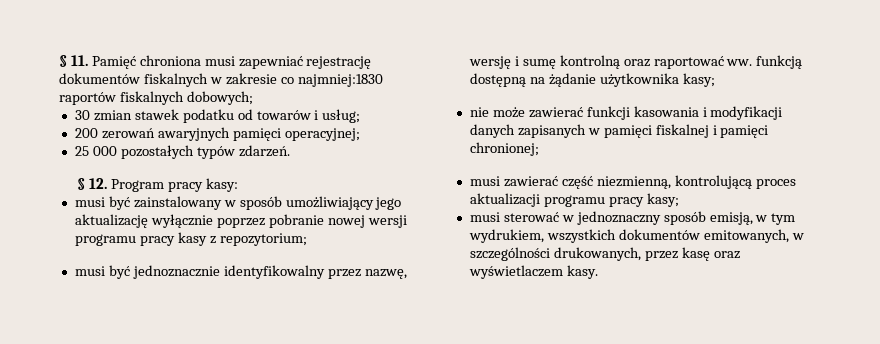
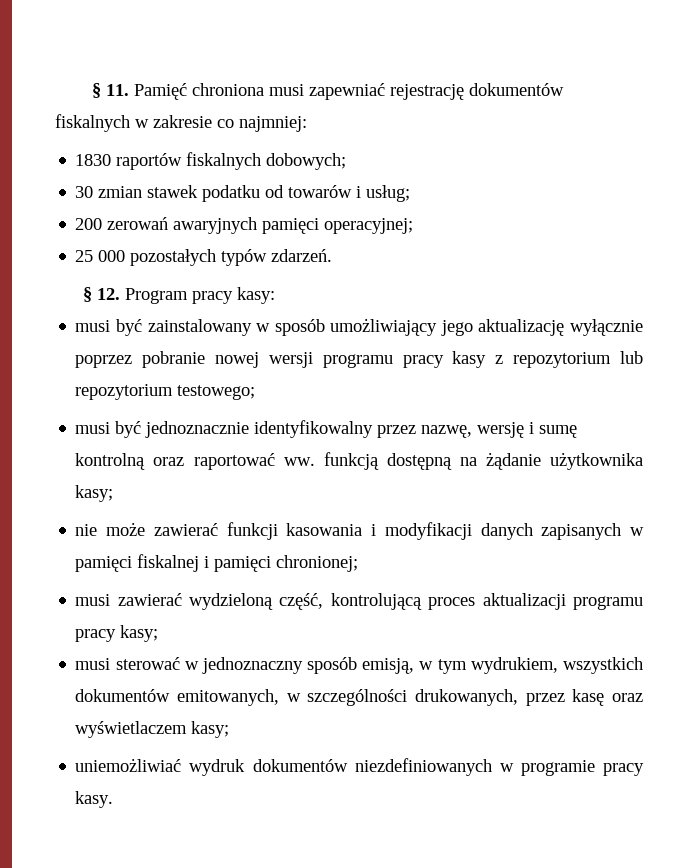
[297,74,383,87] najmniej:1830 -> [239,116,307,132] [75,154,112,166] najmniej: // 1830
[219,233,307,246] repozytorium; -> [513,351,644,368] [75,384,256,400] repozytorium lub repozytorium testowego;
[561,176,671,189] część niezmienną, -> [189,593,324,610] wydzieloną część,
(563, 272) none -> [191,721,230,738] [75,758,644,776] kasy; // uniemożliwiać wydruk dokumentów niezdefiniowanych w programie pracy

